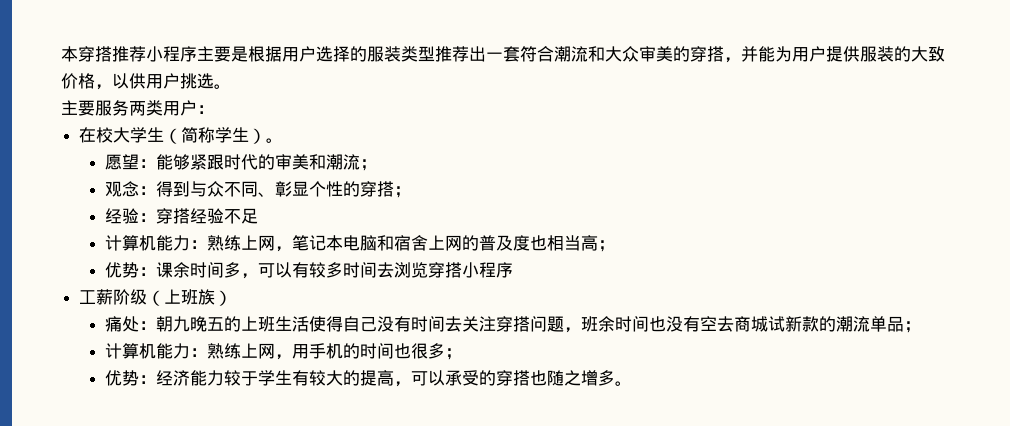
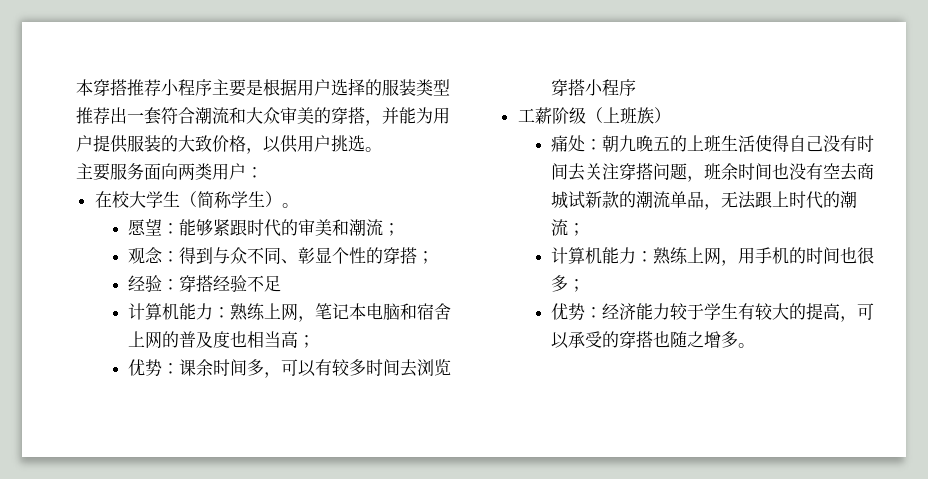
(129, 108) none -> [144,163,178,180] 面向
(905, 324) none -> [704,191,858,210] [551,219,569,236] ，无法跟上时代的潮流

